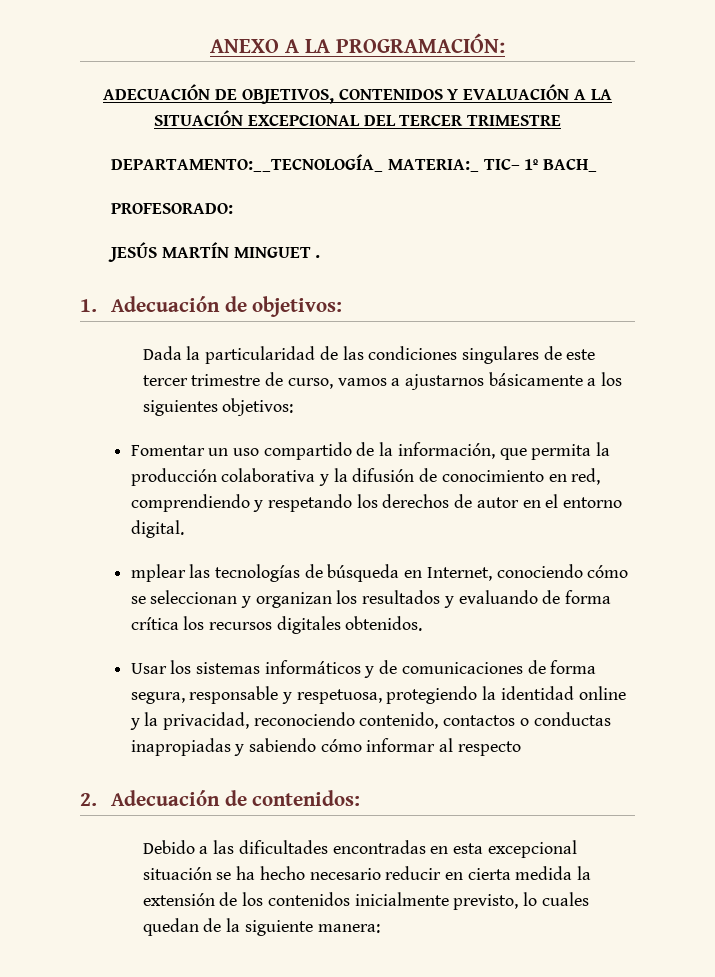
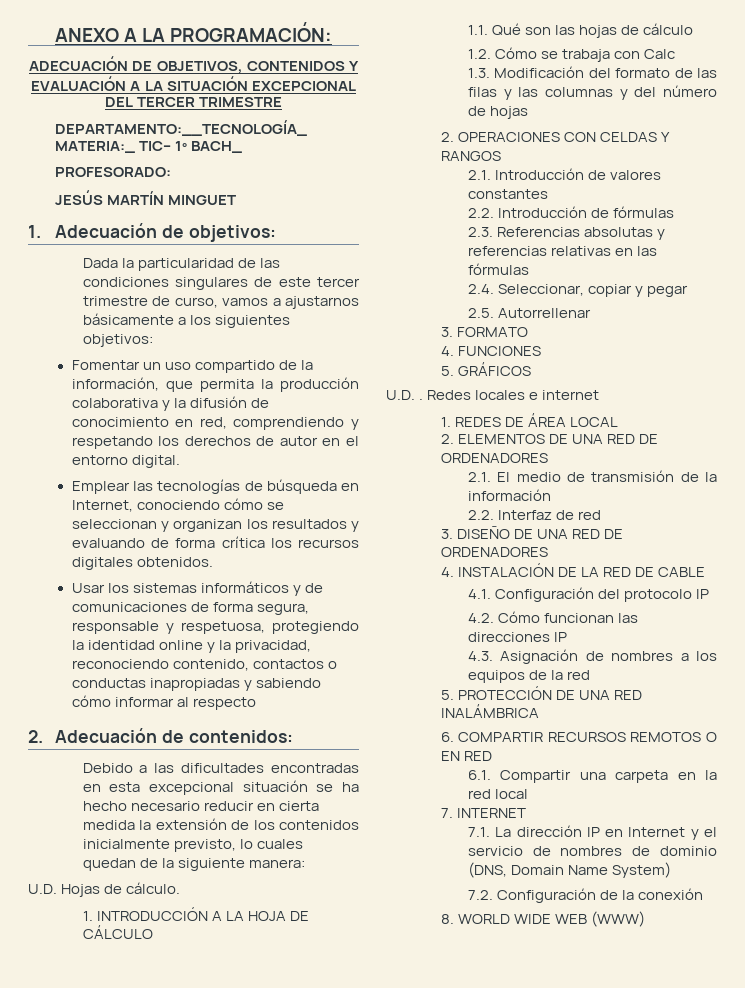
[315,255,321,258] . -> (237, 200) none
[130,564,186,582] mplear -> [71,481,130,494] Emplear
(380, 928) none -> [28,882,181,897] [82,907,309,921] [82,925,153,939] [467,23,694,38] [467,47,676,62] [467,66,717,78] [467,85,717,100] [467,106,528,119] [440,132,670,142] [440,151,501,161] [467,168,662,180] [467,189,548,199] [467,206,675,218] [467,227,666,240] [467,246,658,256] [467,263,529,275] [467,284,689,297] [467,308,591,318] [440,327,528,337] [440,346,541,356] [440,362,531,376] [386,390,600,400] [440,413,618,427] [440,434,658,444] [440,453,548,463] [467,470,717,482] [467,489,551,501] [467,510,602,520] [440,526,623,539] [440,547,548,557] [440,563,705,577] [467,587,710,602] [467,611,639,623] [467,632,567,642] [467,649,717,664] [467,670,591,683] [440,686,642,700] [440,704,539,718] [440,732,717,742] [440,751,492,761] [467,770,717,783] [467,789,528,799] [440,808,526,818] [467,825,717,840] [467,846,717,856] [467,862,672,878] [467,888,704,903] [440,911,645,927] // U.D. Hojas de cálculo. // 1. INTRODUCCIÓN A LA HOJA DE CÁLCULO // 1.1. Qué son las hojas de cálculo // 1.2. Cómo se trabaja con Calc // 1.3. Modificación del formato de las filas y las columnas y del número de hojas // 2. OPERACIONES CON CELDAS Y RANGOS // 2.1. Introducción de valores constantes // 2.2. Introducción de fórmulas // 2.3. Referencias absolutas y referencias relativas en las fórmulas // 2.4. Seleccionar, copiar y pegar // 2.5. Autorrellenar // 3. FORMATO // 4. FUNCIONES // 5. GRÁFICOS // U.D. . Redes locales e internet // 1. REDES DE ÁREA LOCAL // 2. ELEMENTOS DE UNA RED DE ORDENADORES // 2.1. El medio de transmisión de la información // 2.2. Interfaz de red // 3. DISEÑO DE UNA RED DE ORDENADORES // 4. INSTALACIÓN DE LA RED DE CABLE // 4.1. Configuración del protocolo IP // 4.2. Cómo funcionan las direcciones IP // 4.3. Asignación de nombres a los equipos de la red // 5. PROTECCIÓN DE UNA RED INALÁMBRICA // 6. COMPARTIR RECURSOS REMOTOS O EN RED // 6.1. Compartir una carpeta en la red local // 7. INTERNET // 7.1. La dirección IP en Internet y el servicio de nombres de dominio (DNS, Domain Name System) // 7.2. Configuración de la conexión // 8. WORLD WIDE WEB (WWW)

